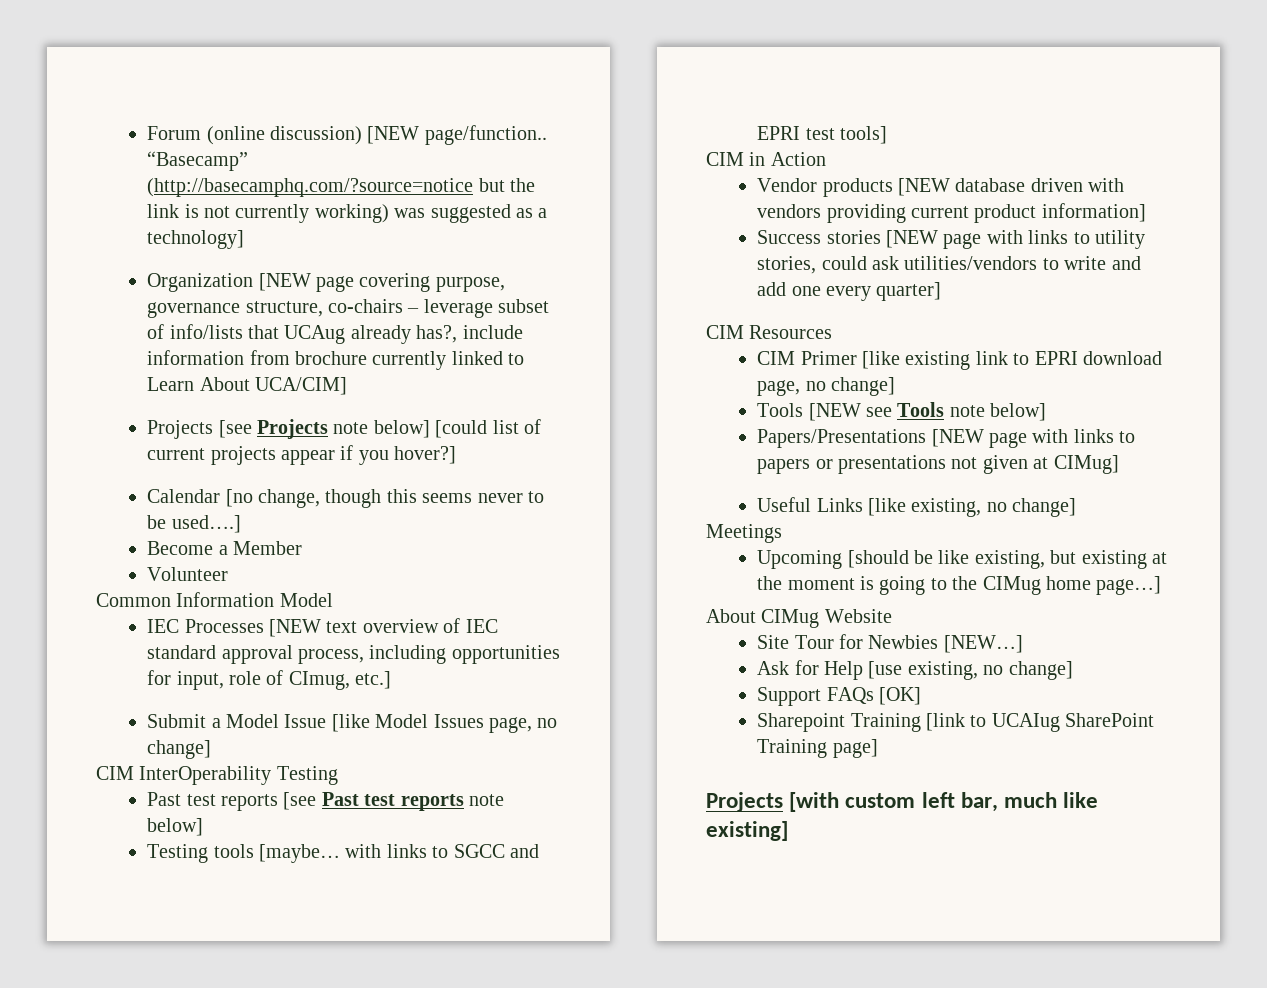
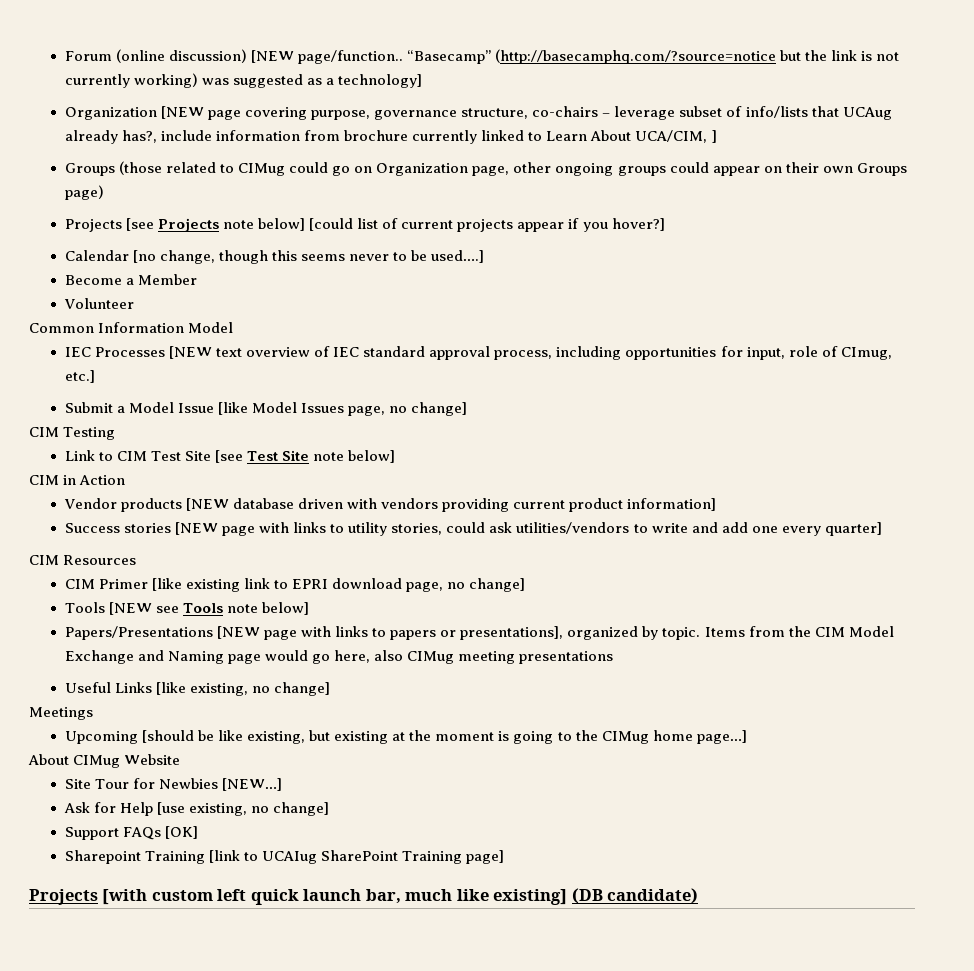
[254,377,347,395] UCA/CIM] -> [635,130,717,143] [64,161,907,176] [64,185,104,200] UCA/CIM, ] // Groups (those related to CIMug could go on Organization page, other ongoing groups could appear on their own Groups page)
[139,766,272,785] InterOperability -> (59, 432) none
[147,792,504,811] [147,818,204,836] [147,844,539,863] [757,126,887,144] Past test reports [see Past test reports note below] // Testing tools [maybe… with links to SGCC and EPRI test tools] -> [64,450,396,463] Link to CIM Test Site [see Test Site note below]
[837,455,1119,474] presentations not given at CIMug] -> [460,626,894,640] [64,650,614,664] presentations], organized by topic. Items from the CIM Model Exchange and Naming page would go here, also CIMug meeting presentations
(955, 800) none -> [250,889,362,905] quick launch
(788, 831) none -> [571,888,699,904] (DB candidate)

